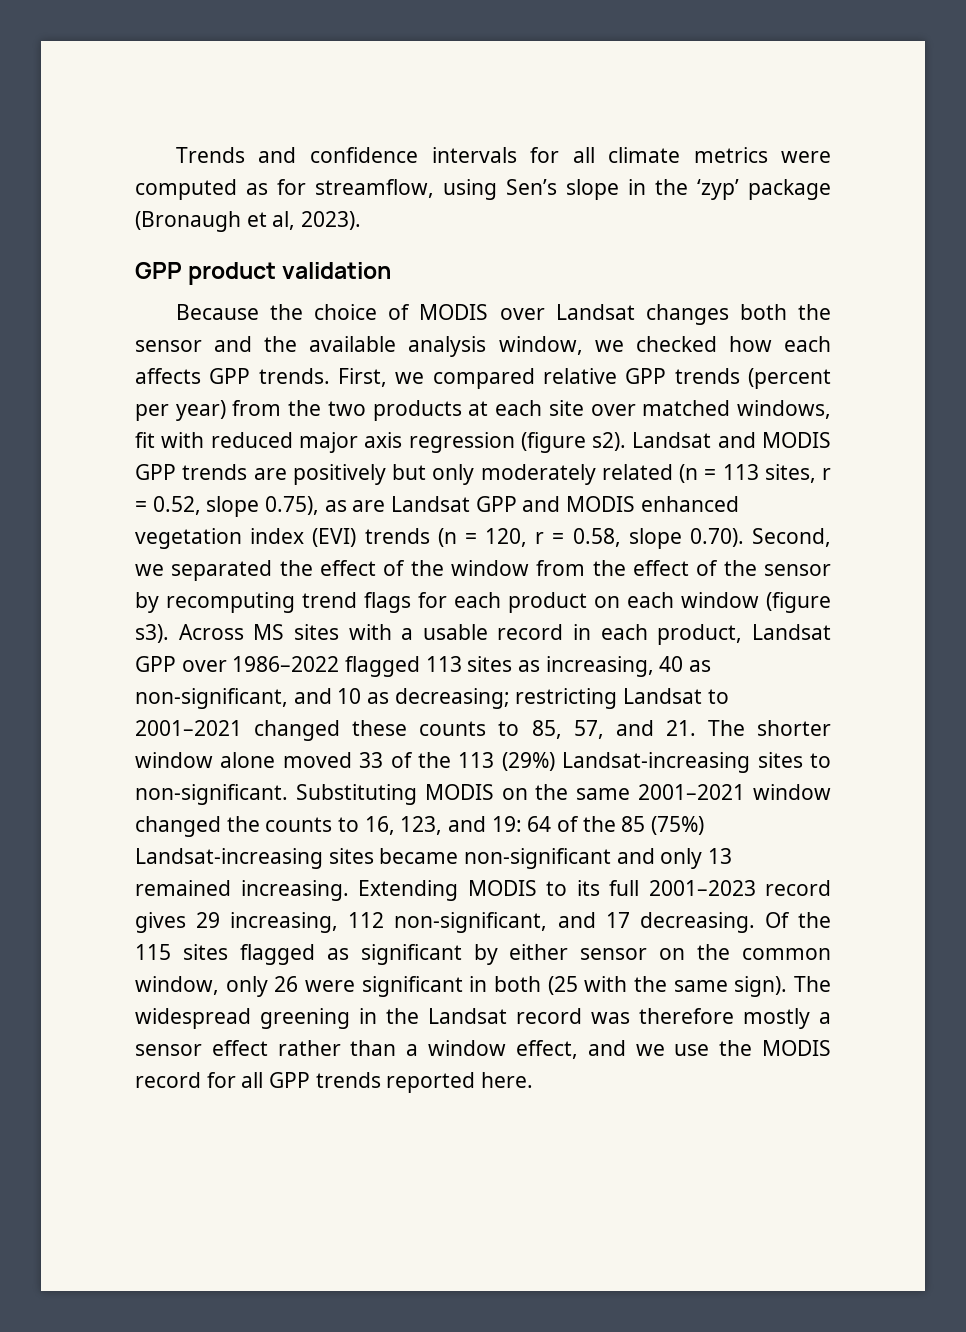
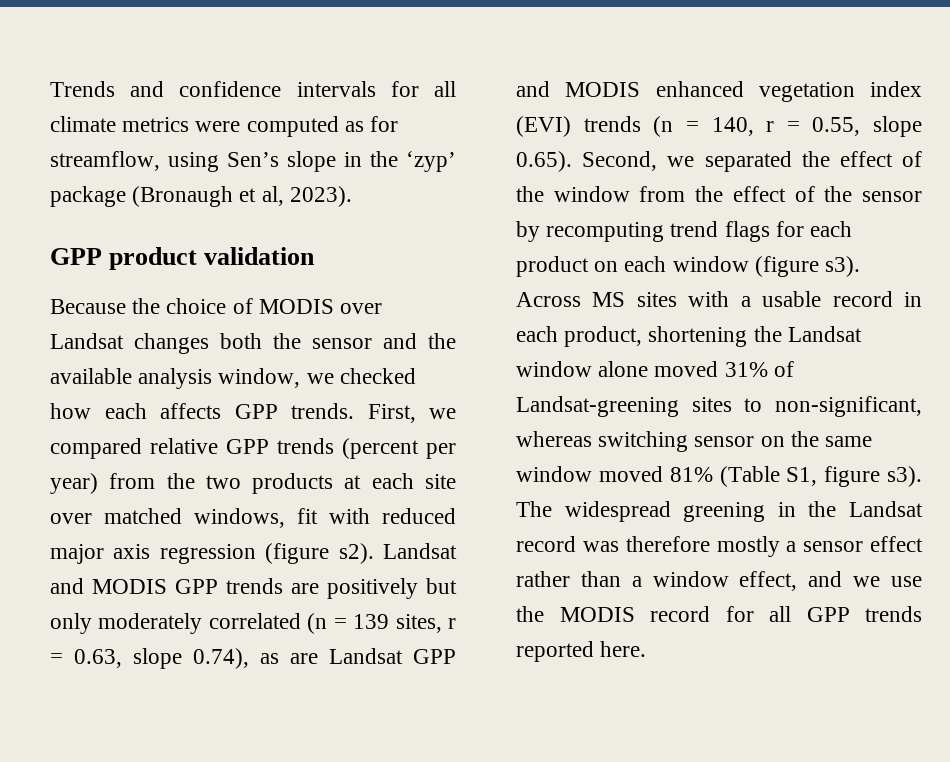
[601,464,759,483] related (n = 113 -> [208,613,390,634] correlated (n = 139
[152,496,320,517] 0.52, slope 0.75), -> [74,648,249,669] 0.63, slope 0.74),
[485,528,744,549] 120, r = 0.58, slope 0.70). -> [711,116,922,137] [516,151,572,172] 140, r = 0.55, slope 0.65).
[751,624,831,640] [135,656,712,677] [135,688,729,709] [135,720,832,741] [135,752,831,773] [135,784,831,805] [135,816,705,837] [135,848,733,869] [135,880,831,901] [135,912,831,933] [135,944,831,965] [135,976,788,997] Landsat GPP over 1986–2022 flagged 113 sites as increasing, 40 as non-significant, and 10 as decreasing; restricting Landsat to 2001–2021 changed these counts to 85, 57, and 21. The shorter window alone moved 33 of the 113 (29%) Landsat-increasing sites to non-significant. Substituting MODIS on the same 2001–2021 window changed the counts to 16, 123, and 19: 64 of the 85 (75%) Landsat-increasing sites became non-significant and only 13 remained increasing. Extending MODIS to its full 2001–2023 record gives 29 increasing, 112 non-significant, and 17 decreasing. Of the 115 sites flagged as significant by either sensor on the common window, only 26 were significant in both (25 with the same sign). -> [648,326,862,347] [516,361,794,377] [516,396,922,417] [516,431,873,452] [516,466,922,487] shortening the Landsat window alone moved 31% of Landsat-greening sites to non-significant, whereas switching sensor on the same window moved 81% (Table S1, figure s3).

